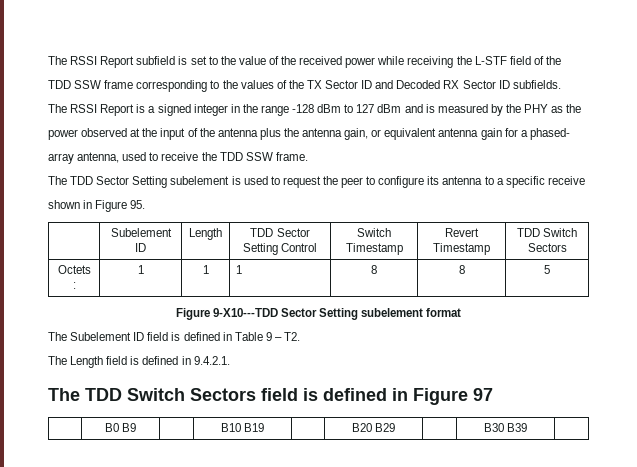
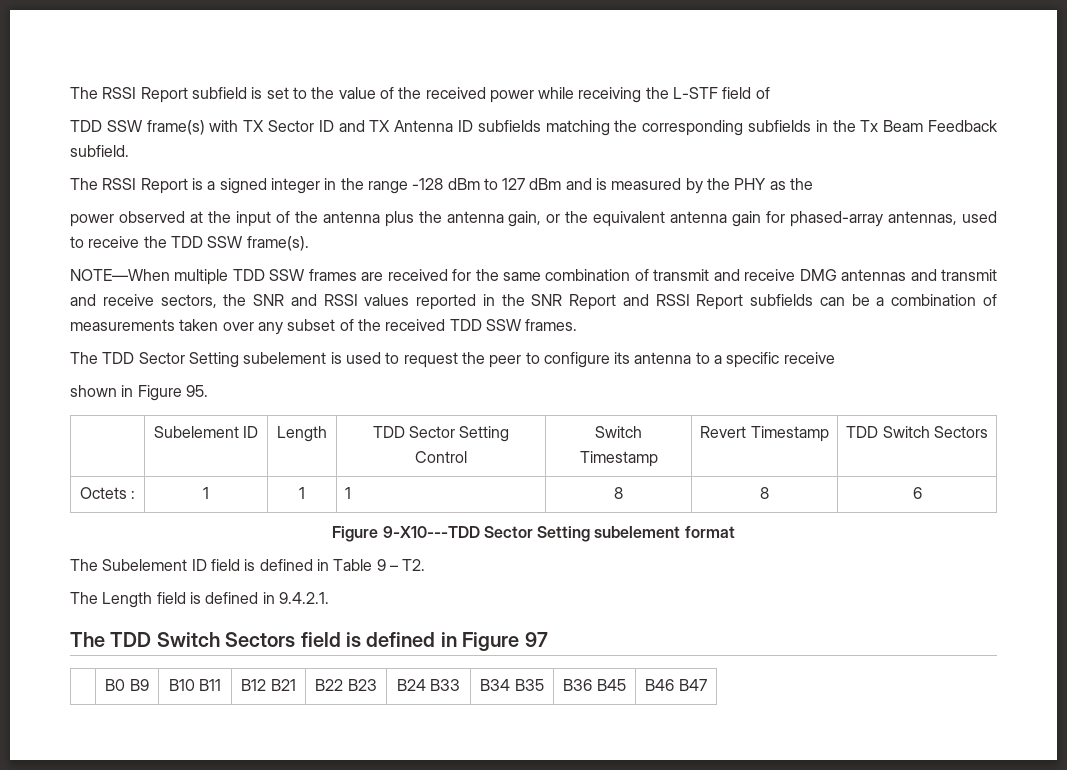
[545,56,561,65] [48,80,561,92] the // TDD SSW frame corresponding to the values of the TX Sector ID and Decoded RX Sector ID subfields. -> [70,120,998,136] [70,145,129,157] // TDD SSW frame(s) with TX Sector ID and TX Antenna ID subfields matching the corresponding subfields in the Tx Beam Feedback subfield.
(382, 133) none -> [565,211,589,223] the
[520,128,570,140] [48,152,120,164] a phased- // array antenna, -> [790,211,958,227] phased-array antennas,
[275,152,308,161] frame. -> [246,236,309,251] [70,269,998,285] [70,294,998,310] [70,319,578,335] frame(s). // NOTE—When multiple TDD SSW frames are received for the same combination of transmit and receive DMG antennas and transmit and receive sectors, the SNR and RSSI values reported in the SNR Report and RSSI Report subfields can be a combination of measurements taken over any subset of the received TDD SSW frames.
[544,265,550,274] 5 -> [912,487,922,499] 6
[220,423,265,432] [351,423,396,432] [483,423,528,432] | B10 B19 | | B20 B29 | | B30 B39 | -> [168,679,222,691] [241,679,296,691] [315,679,377,691] [396,679,461,691] [480,679,544,691] [563,679,626,691] [645,679,707,691] B10 B11 | B12 B21 | B22 B23 | B24 B33 | B34 B35 | B36 B45 | B46 B47

